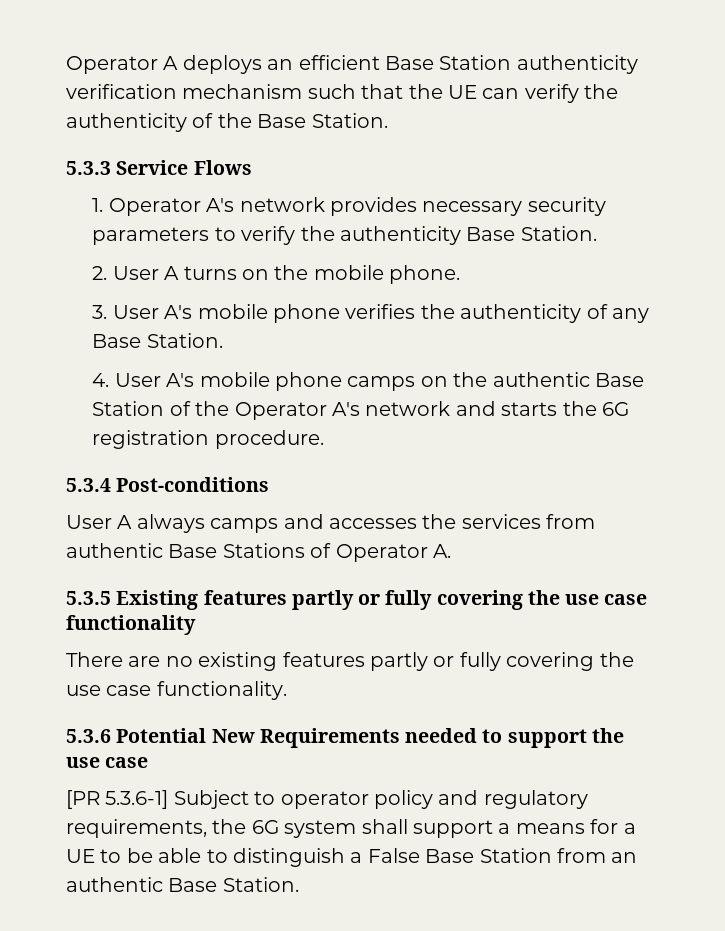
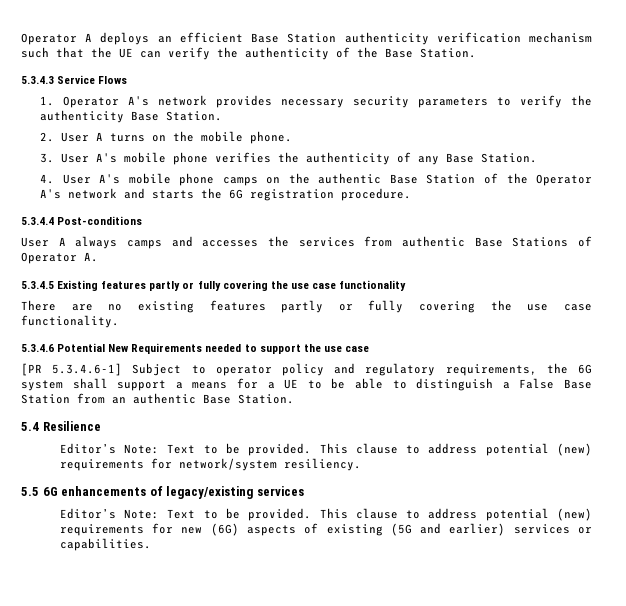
[66,161,111,175] 5.3.3 -> [21,76,54,84] 5.3.4.3
[66,478,111,492] 5.3.4 -> [21,217,54,225] 5.3.4.4
[66,591,111,605] 5.3.5 -> [21,281,54,289] 5.3.4.5
[66,729,111,743] 5.3.6 -> [21,344,54,352] 5.3.4.6
[105,790,169,809] 5.3.6-1] -> [52,363,123,376] 5.3.4.6-1]
(299, 884) none -> [21,421,101,431] [59,443,593,456] [59,458,361,471] [21,486,304,499] [59,508,593,521] [59,523,592,536] [59,538,151,551] // 5.4 Resilience // Editor’s Note: Text to be provided. This clause to address potential (new) requirements for network/system resiliency. // 5.5 6G enhancements of legacy/existing services // Editor’s Note: Text to be provided. This clause to address potential (new) requirements for new (6G) aspects of existing (5G and earlier) services or capabilities.

